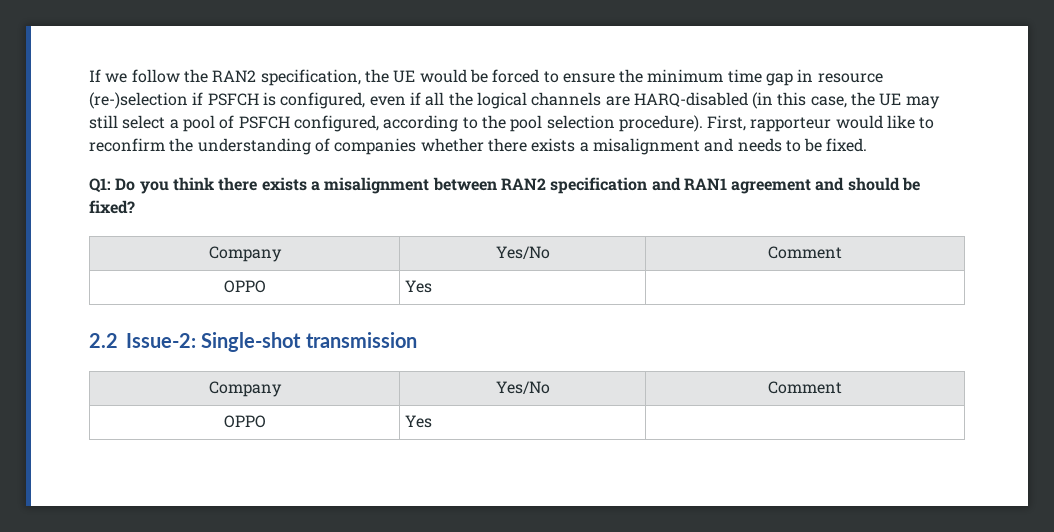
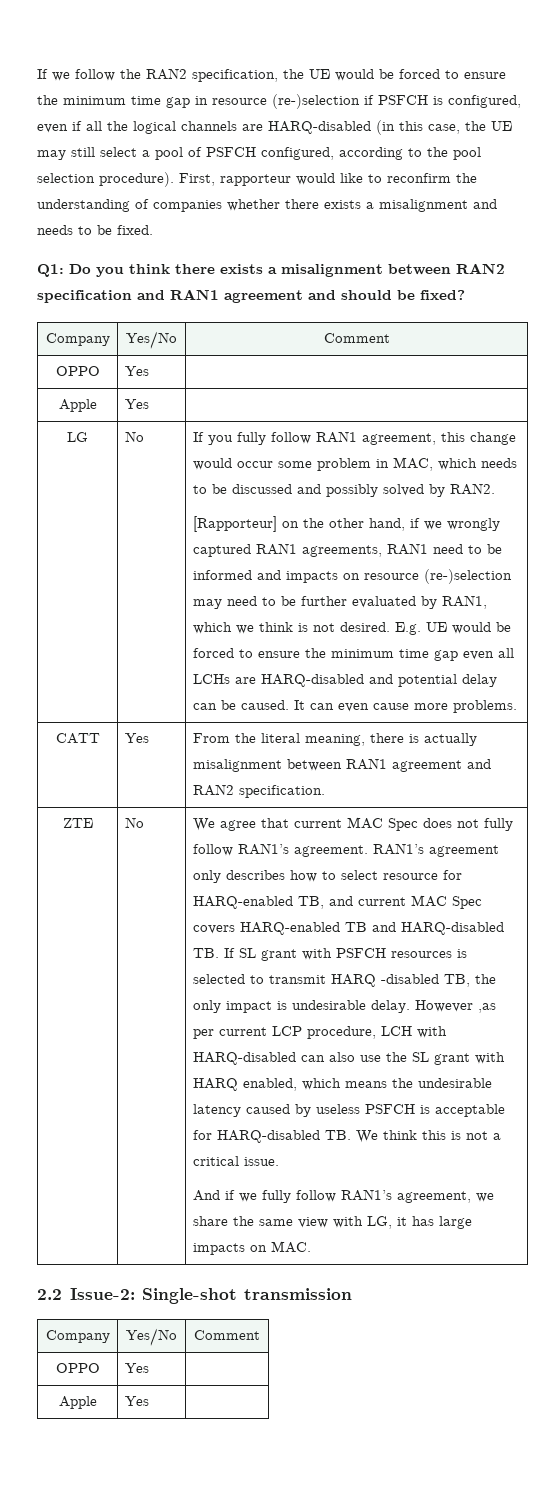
(433, 286) none -> [58,399,97,412] [124,399,149,409] [67,432,88,442] [124,431,144,442] [192,431,516,445] [192,457,517,471] [192,483,495,497] [192,516,500,532] [192,543,502,557] [192,569,512,584] [192,595,487,609] [192,622,511,635] [192,648,514,661] [192,674,497,687] [192,700,517,713] [55,733,100,744] [124,733,149,743] [192,733,477,746] [192,758,491,772] [192,784,325,798] [62,818,93,828] [124,817,144,828] [192,817,513,831] [192,843,499,857] [192,870,462,883] [192,895,482,909] [192,922,504,935] [192,948,467,961] [192,974,496,987] [192,1000,496,1013] [192,1026,447,1039] [192,1052,505,1065] [192,1078,492,1091] [192,1104,505,1117] [192,1130,501,1143] [192,1156,279,1166] [192,1189,494,1203] [192,1216,472,1229] [192,1241,311,1255] // Apple | Yes | // LG | No | If you fully follow RAN1 agreement, this change would occur some problem in MAC, which needs to be discussed and possibly solved by RAN2. // [Rapporteur] on the other hand, if we wrongly captured RAN1 agreements, RAN1 need to be informed and impacts on resource (re-)selection may need to be further evaluated by RAN1, which we think is not desired. E.g. UE would be forced to ensure the minimum time gap even all LCHs are HARQ-disabled and potential delay can be caused. It can even cause more problems. // CATT | Yes | From the literal meaning, there is actually misalignment between RAN1 agreement and RAN2 specification. // ZTE | No | We agree that current MAC Spec does not fully follow RAN1’s agreement. RAN1’s agreement only describes how to select resource for HARQ-enabled TB, and current MAC Spec covers HARQ-enabled TB and HARQ-disabled TB. If SL grant with PSFCH resources is selected to transmit HARQ -disabled TB, the only impact is undesirable delay. However ,as per current LCP procedure, LCH with HARQ-disabled can also use the SL grant with HARQ enabled, which means the undesirable latency caused by useless PSFCH is acceptable for HARQ-disabled TB. We think this is not a critical issue. // And if we fully follow RAN1’s agreement, we share the same view with LG, it has large impacts on MAC.
(433, 421) none -> [58,1396,97,1409] [124,1396,149,1406] // Apple | Yes |

